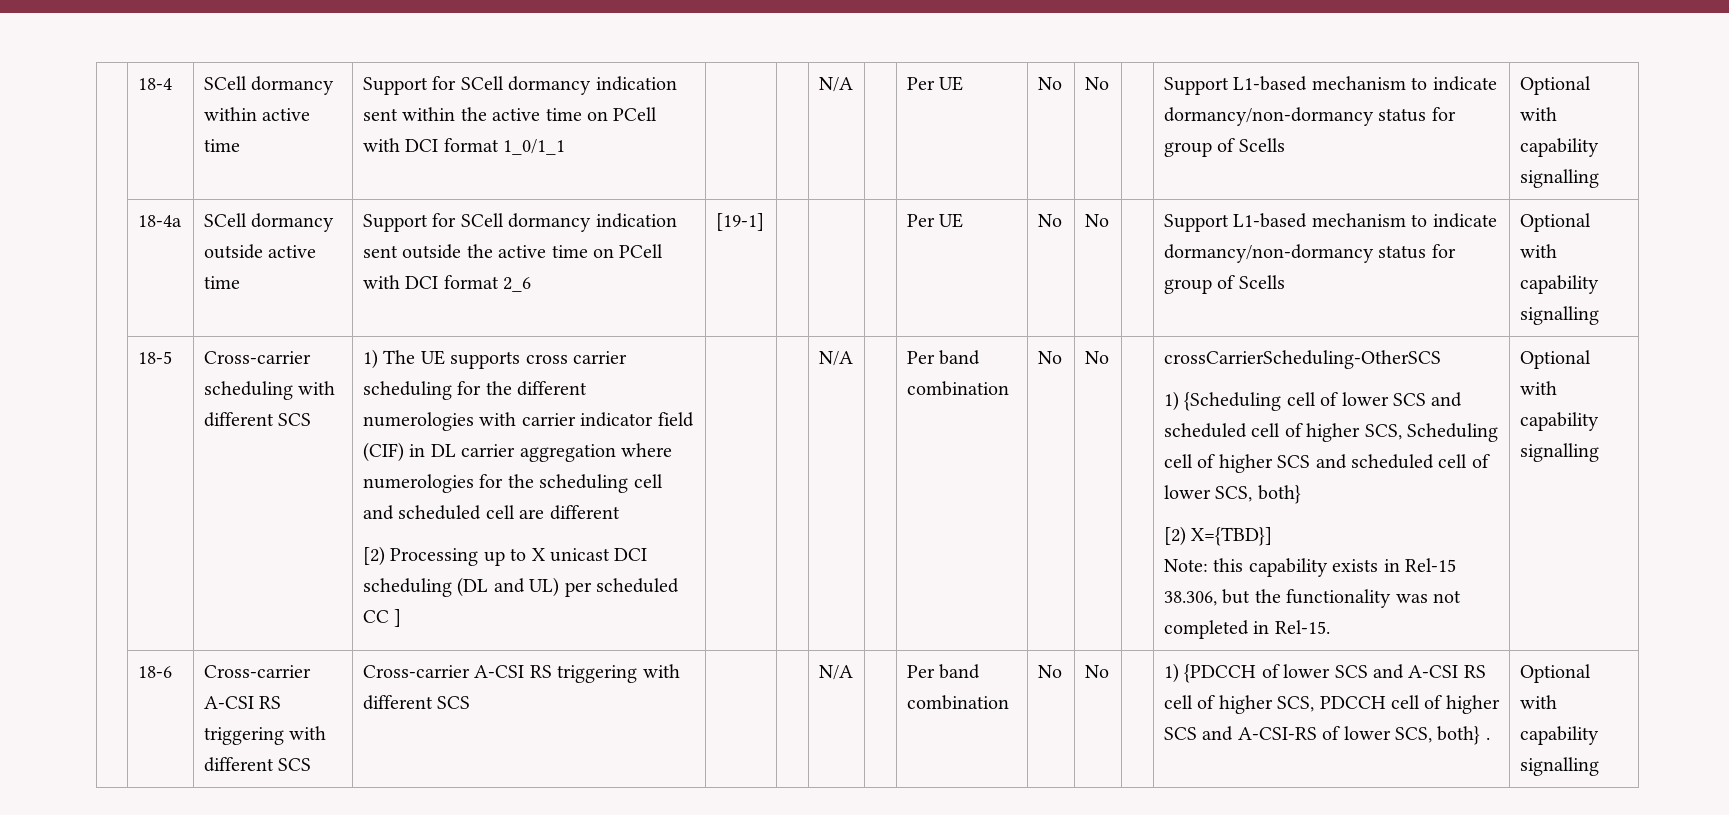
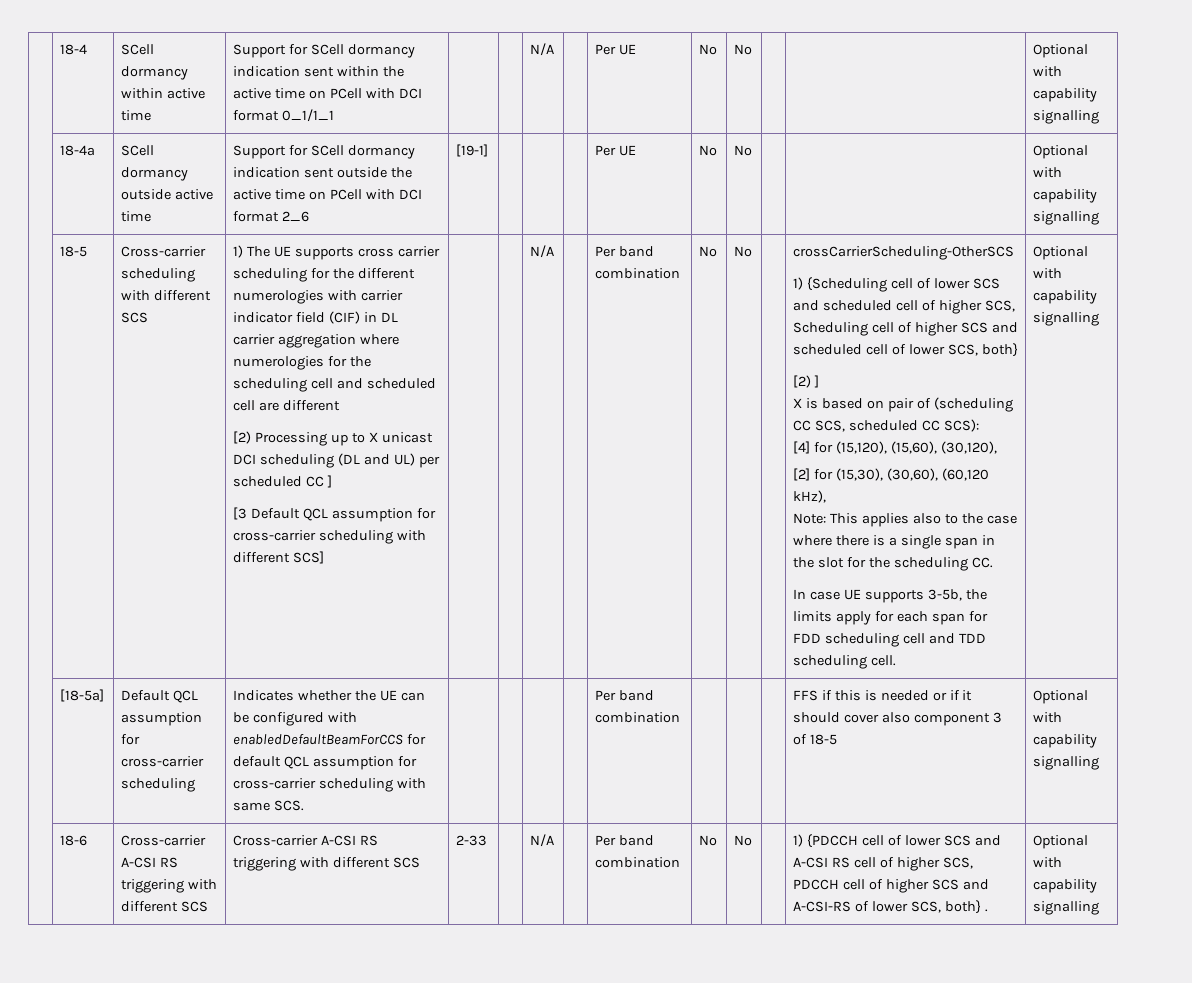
[503,139,566,155] 1_0/1_1 -> [282,109,335,122] 0_1/1_1
[1163,76,1497,95] [1163,107,1456,126] [1163,138,1285,157] Support L1-based mechanism to indicate dormancy/non-dormancy status for group of Scells -> (753, 49) none
[1163,213,1497,232] [1163,244,1456,263] [1163,275,1285,294] Support L1-based mechanism to indicate dormancy/non-dormancy status for group of Scells -> (753, 150) none
(402, 618) none -> [233,507,436,522] [233,530,426,544] [233,551,325,564] // [3 Default QCL assumption for cross-carrier scheduling with different SCS]
[1191,527,1273,546] [1163,558,1456,577] [1163,589,1461,608] [1163,620,1330,639] X={TBD}] // Note: this capability exists in Rel-15 38.306, but the functionality was not completed in Rel-15. -> [814,375,820,388] [793,397,1013,412] [793,419,979,432] [793,441,997,454] [793,468,989,481] [793,490,827,503] [793,513,1017,527] [793,535,995,549] [793,557,993,571] [793,589,987,603] [793,611,988,625] [793,633,986,647] [793,655,897,669] [1033,246,1089,260] [1033,268,1063,279] [1033,290,1098,304] [1033,312,1100,326] [60,689,105,702] [121,690,199,703] [121,712,203,726] [121,734,141,745] [121,756,205,767] [121,778,196,792] [233,690,425,701] [233,712,357,726] [233,734,427,745] [233,756,417,770] [233,778,426,792] [233,800,305,811] [595,690,655,701] [595,712,681,723] [793,690,973,701] [793,712,1002,726] [793,734,838,745] ] // X is based on pair of (scheduling CC SCS, scheduled CC SCS): // [4] for (15,120), (15,60), (30,120), // [2] for (15,30), (30,60), (60,120 kHz), // Note: This applies also to the case where there is a single span in the slot for the scheduling CC. // In case UE supports 3-5b, the limits apply for each span for FDD scheduling cell and TDD scheduling cell. | Optional with capability signalling // | [18-5a] | Default QCL assumption for cross-carrier scheduling | Indicates whether the UE can be configured with enabledDefaultBeamForCCS for default QCL assumption for cross-carrier scheduling with same SCS. | | | | | Per band combination | | | | FFS if this is needed or if it should cover also component 3 of 18-5
(471, 702) none -> [456,835,488,846] 2-33
(1257, 673) none -> [861,835,884,846] cell

